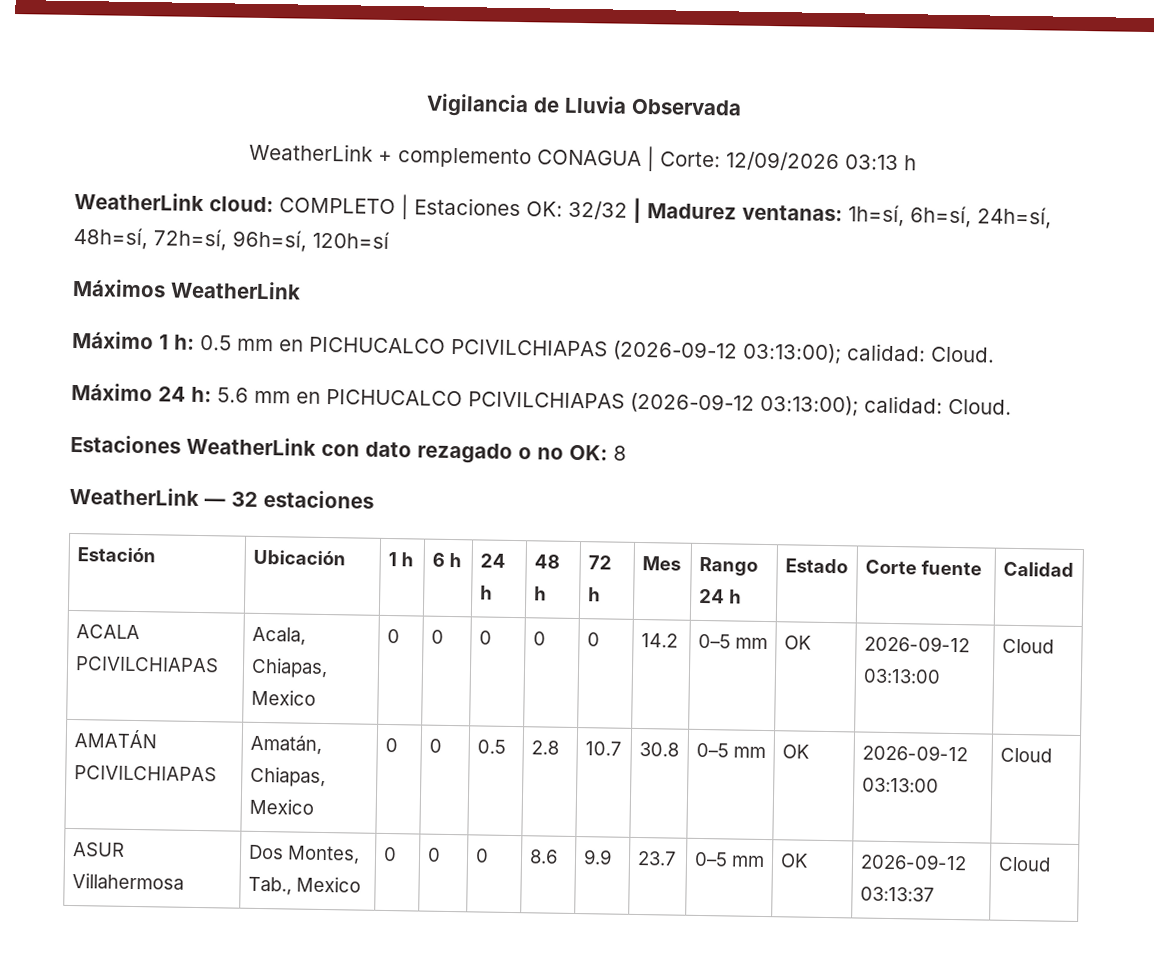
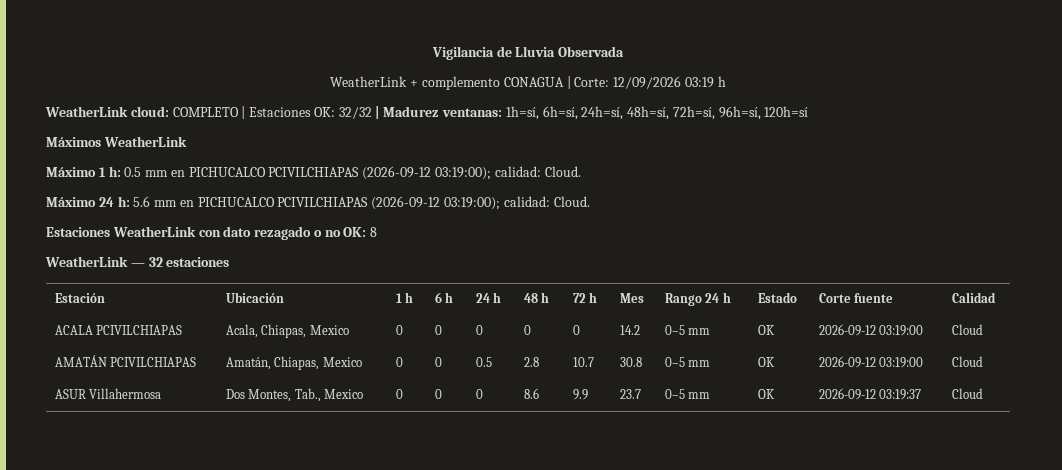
[845,154,899,171] 03:13 -> [684,77,714,88] 03:19
[742,342,842,365] 03:13:00); -> [435,167,492,180] 03:19:00);
[760,394,859,417] 03:13:00); -> [444,197,501,210] 03:19:00);
[862,668,941,684] 03:13:00 -> [879,325,924,336] 03:19:00
[861,777,939,793] 03:13:00 -> [879,357,924,368] 03:19:00
[859,886,934,902] 03:13:37 -> [879,389,922,400] 03:19:37

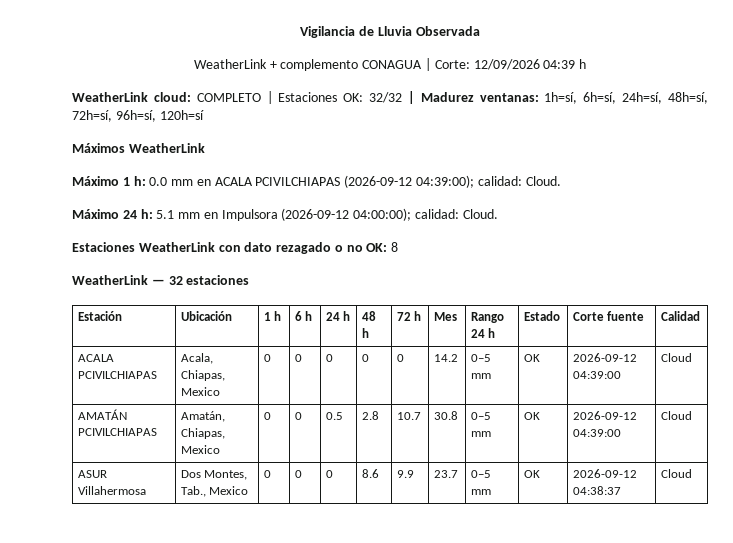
[684,77,714,88] 03:19 -> [543,60,576,69] 04:39
[124,166,492,180] 0.5 mm en PICHUCALCO PCIVILCHIAPAS (2026-09-12 03:19:00); -> [149,175,475,188] 0.0 mm en ACALA PCIVILCHIAPAS (2026-09-12 04:39:00);
[133,196,501,210] 5.6 mm en PICHUCALCO PCIVILCHIAPAS (2026-09-12 03:19:00); -> [156,208,412,221] 5.1 mm en Impulsora (2026-09-12 04:00:00);
[879,325,924,336] 03:19:00 -> [572,371,621,379] 04:39:00
[879,357,924,368] 03:19:00 -> [572,429,621,437] 04:39:00
[879,389,922,400] 03:19:37 -> [572,486,621,495] 04:38:37

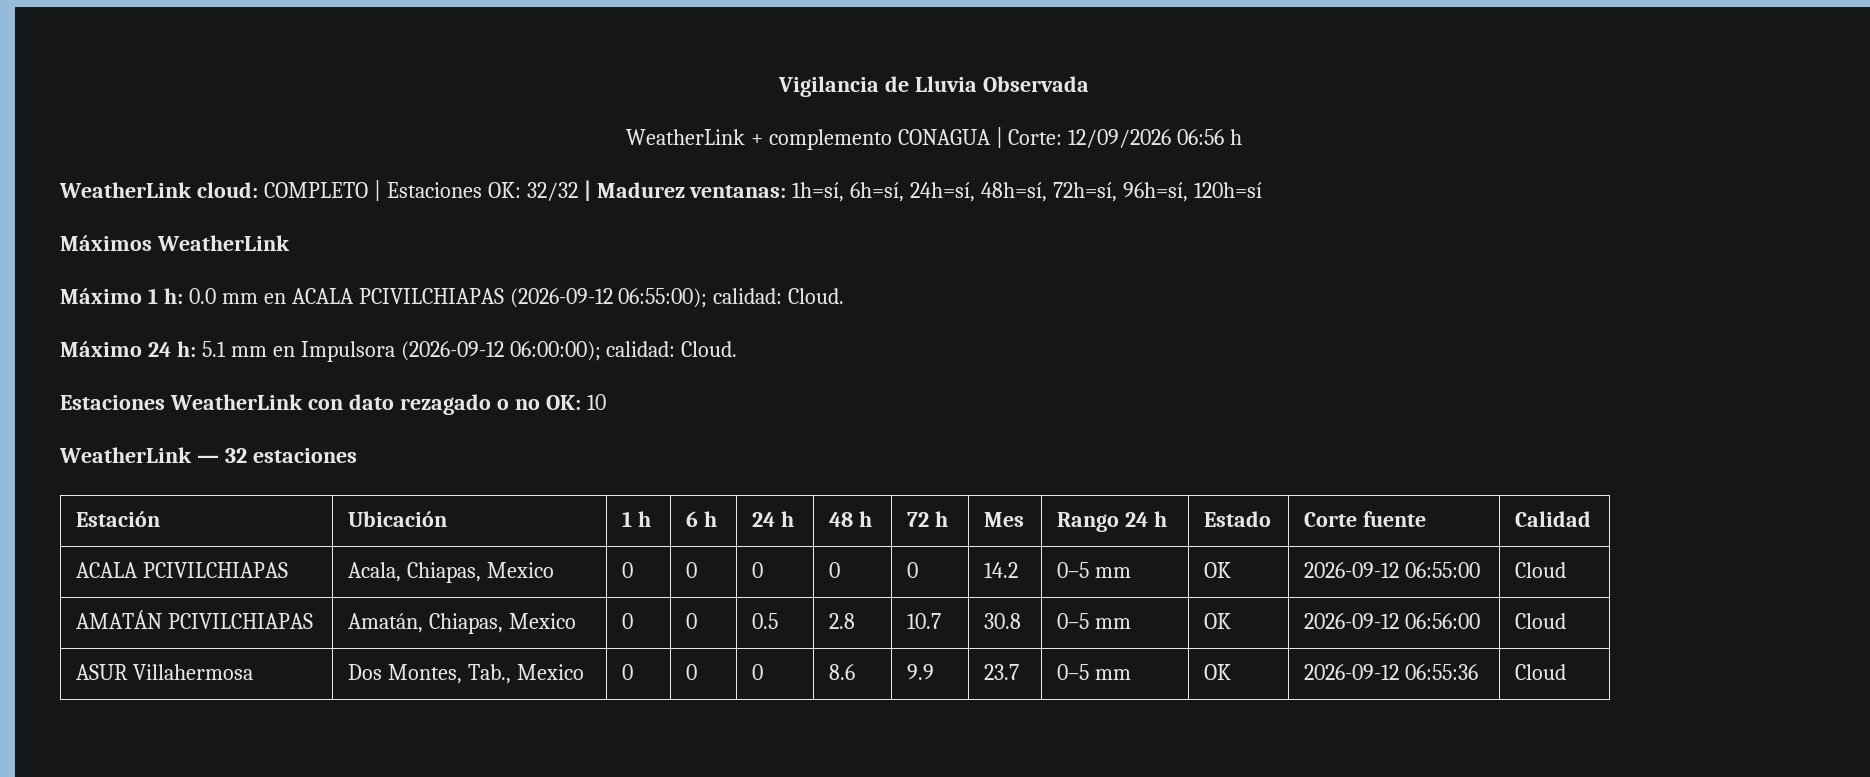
[543,60,576,69] 04:39 -> [1177,129,1225,145] 06:56
[416,175,475,188] 04:39:00); -> [618,288,708,308] 06:55:00);
[353,208,412,221] 04:00:00); -> [509,341,601,361] 06:00:00);
[391,242,399,252] 8 -> [586,394,606,410] 10
[572,371,621,379] 04:39:00 -> [1405,562,1481,578] 06:55:00
[572,429,621,437] 04:39:00 -> [1405,613,1481,629] 06:56:00
[572,486,621,495] 04:38:37 -> [1405,664,1479,680] 06:55:36

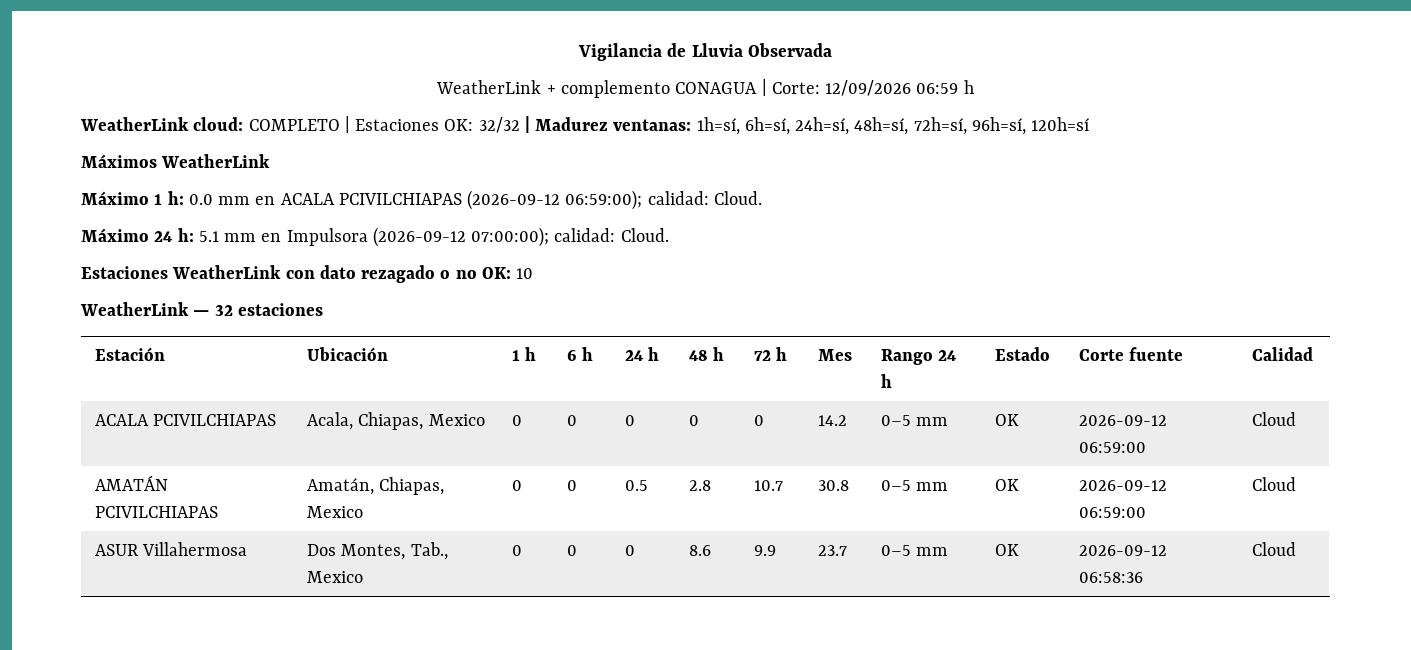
[1177,129,1225,145] 06:56 -> [916,83,959,94] 06:59
[618,288,708,308] 06:55:00); -> [565,190,643,210] 06:59:00);
[509,341,601,361] 06:00:00); -> [471,227,550,247] 07:00:00);
[1405,562,1481,578] 06:55:00 -> [1079,442,1147,453] 06:59:00
[1405,613,1481,629] 06:56:00 -> [1079,507,1147,518] 06:59:00
[1405,664,1479,680] 06:55:36 -> [1079,572,1144,583] 06:58:36

